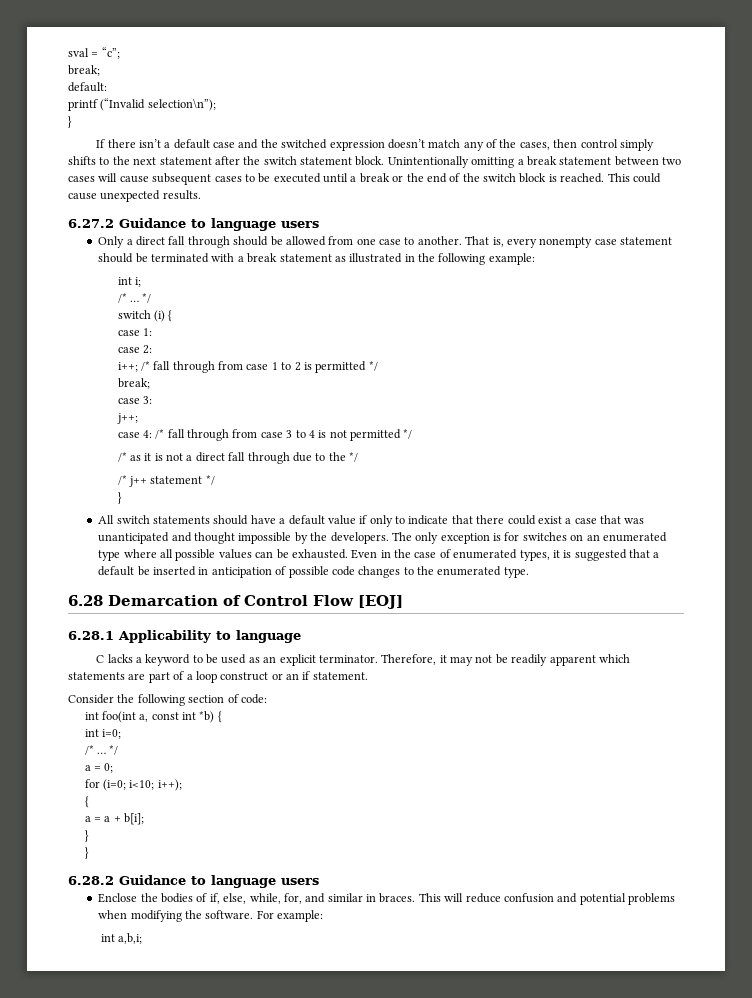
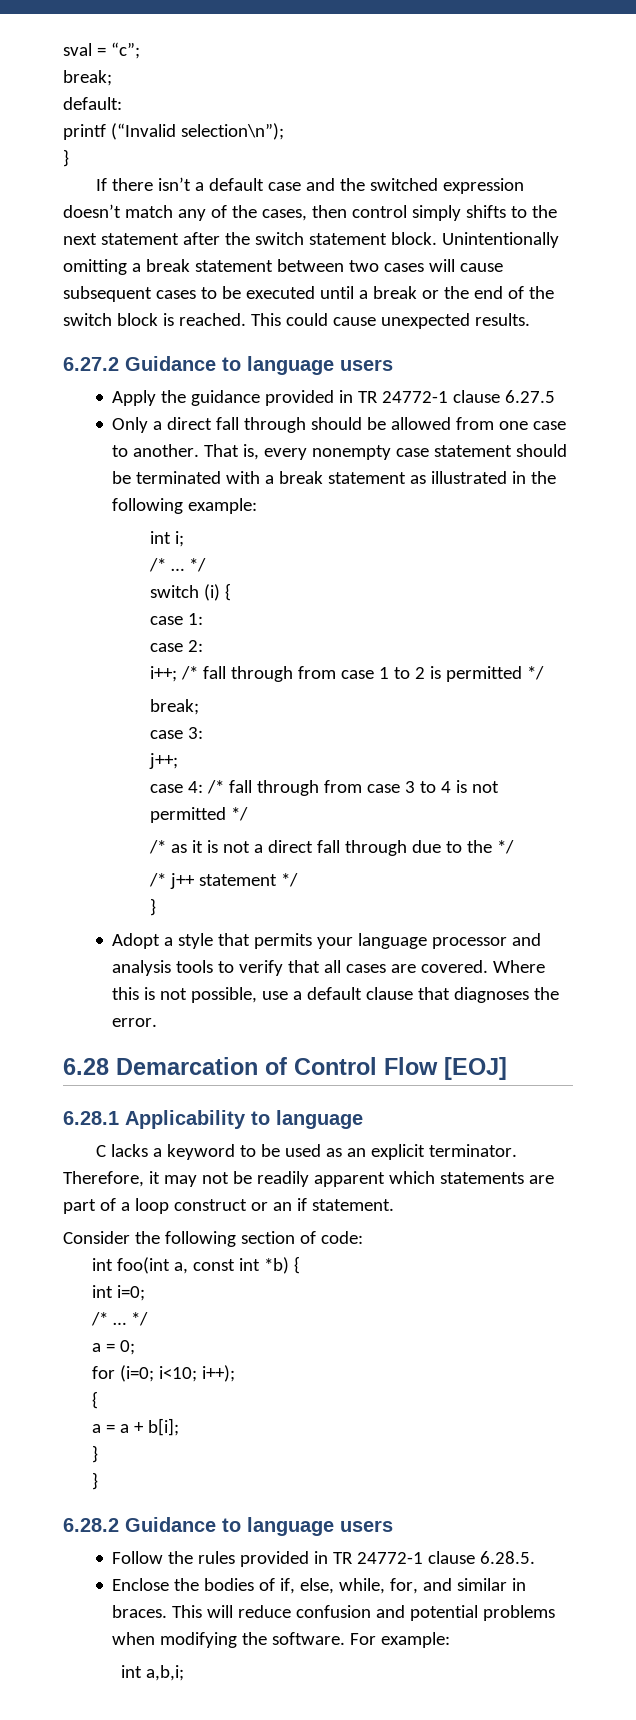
(319, 224) none -> [112,390,556,406] // Apply the guidance provided in TR 24772-1 clause 6.27.5
[98,515,645,527] [98,532,667,544] [98,549,660,561] [98,566,529,578] All switch statements should have a default value if only to indicate that there could exist a case that was unanticipated and thought impossible by the developers. The only exception is for switches on an enumerated type where all possible values can be exhausted. Even in the case of enumerated types, it is suggested that a default be inserted in anticipation of possible code changes to the enumerated type. -> [112,933,542,949] [112,960,546,976] [112,987,560,1003] [112,1018,158,1027] Adopt a style that permits your language processor and analysis tools to verify that all cases are covered. Where this is not possible, use a default clause that diagnoses the error.
(319, 881) none -> [112,1551,536,1567] // Follow the rules provided in TR 24772-1 clause 6.28.5.

